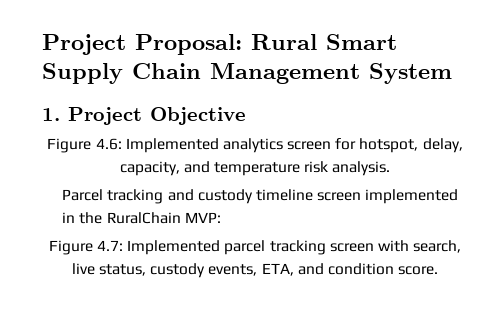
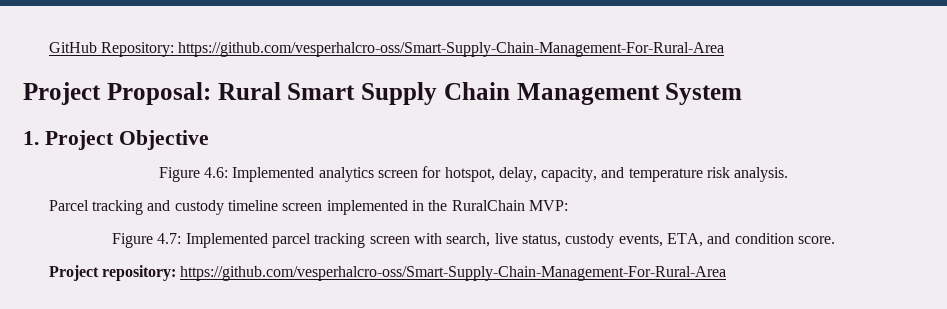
(42, 44) none -> [48,42,725,57] GitHub Repository: https://github.com/vesperhalcro-oss/Smart-Supply-Chain-Management-For-Rural-Area //
(439, 270) none -> [48,265,727,281] // Project repository: https://github.com/vesperhalcro-oss/Smart-Supply-Chain-Management-For-Rural-Area

